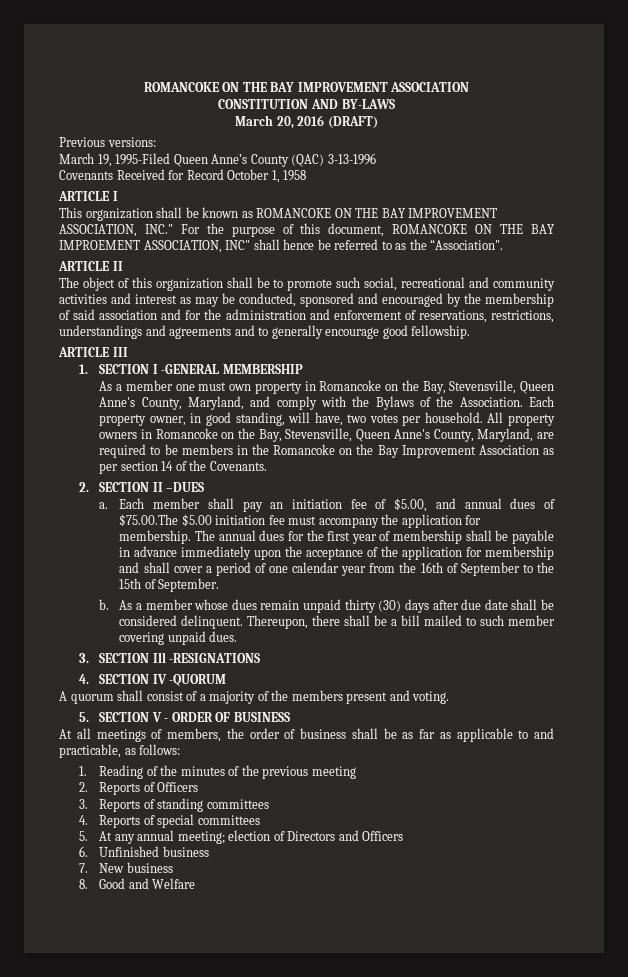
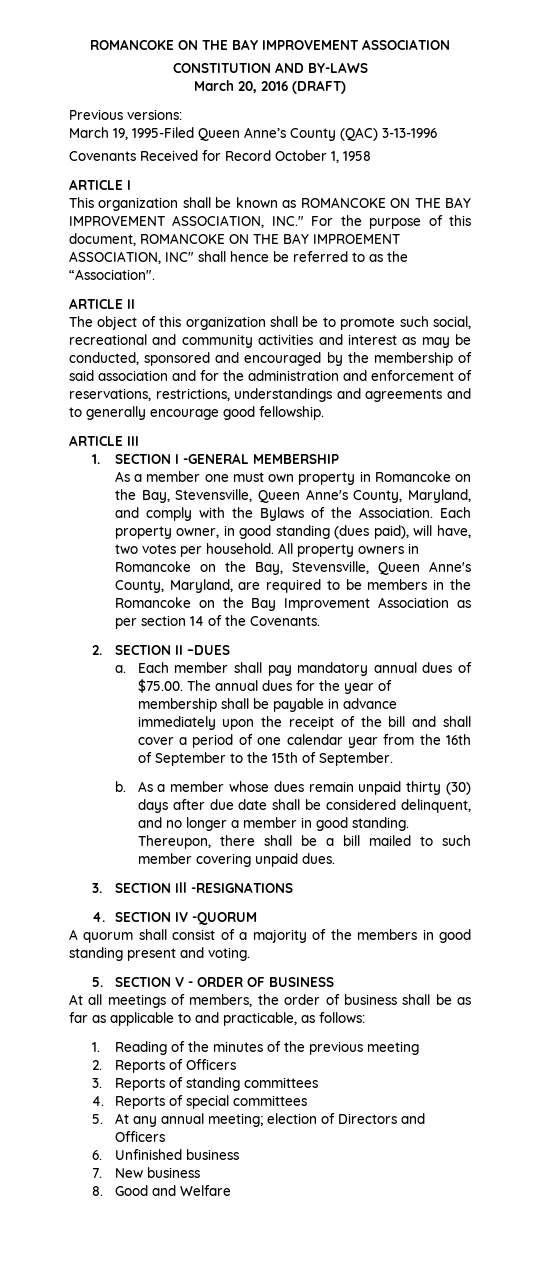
[235,412,285,426] standing, -> [275,525,409,539] standing (dues paid),
[270,498,555,512] [119,514,482,528] [119,530,192,544] an initiation fee of $5.00, and annual dues of $75.00.The $5.00 initiation fee must accompany the application for membership. -> [297,662,472,676] [137,679,183,693] mandatory annual dues of $75.00.
[327,531,351,541] first -> (340, 685) none
[306,546,554,560] acceptance of the application for membership -> [289,716,406,730] receipt of the bill
[181,615,244,629] delinquent. -> [401,799,472,813] [137,817,409,831] delinquent, and no longer a member in good standing.
(343, 695) none -> [422,929,471,943] [69,947,123,961] in good standing

